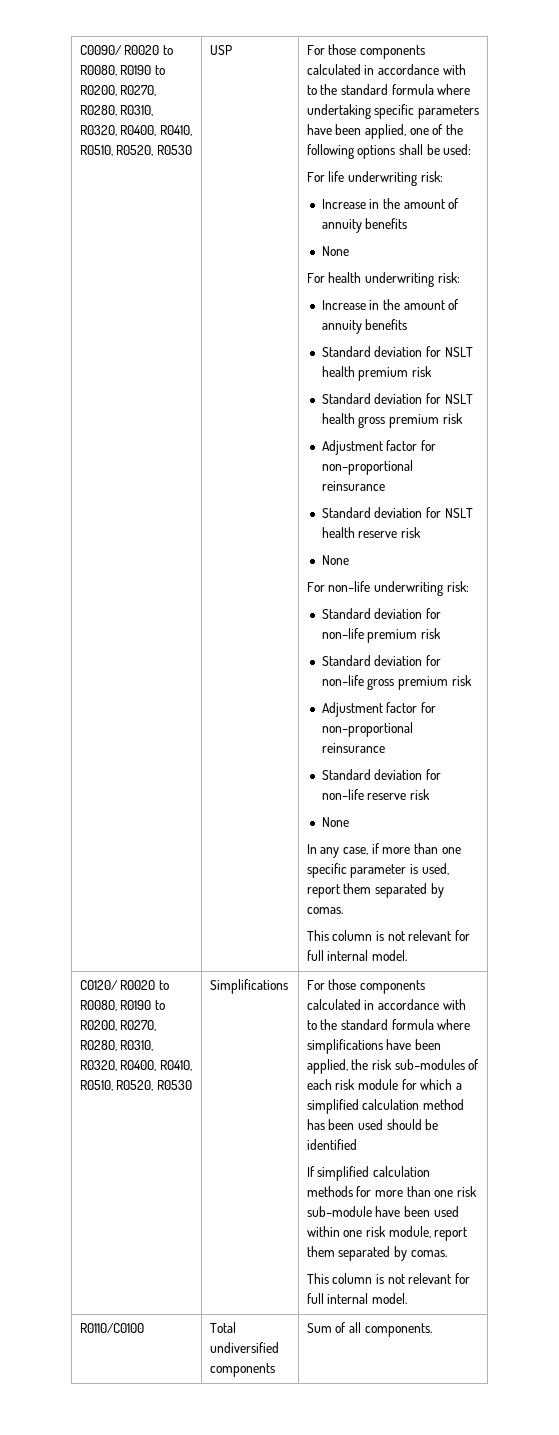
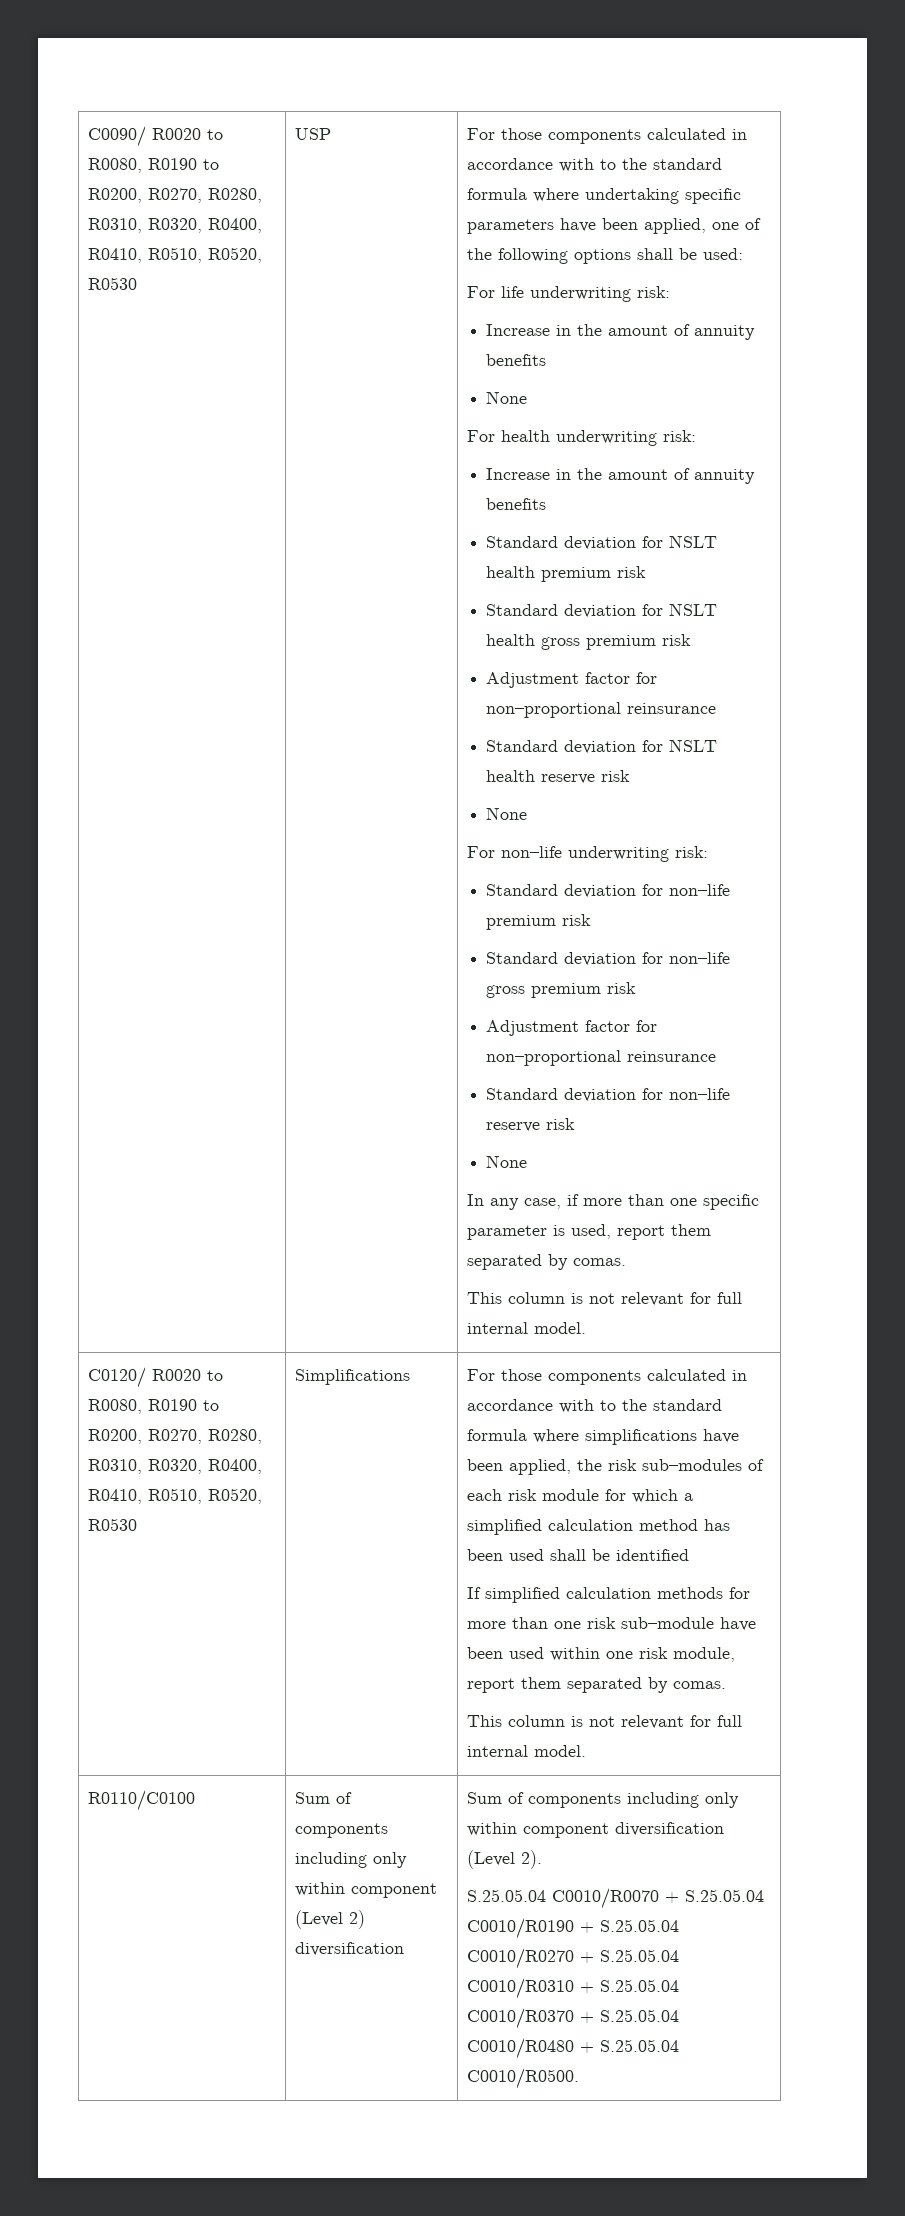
[386,1119,422,1130] should -> [550,1549,587,1561] shall
[209,1322,236,1333] [209,1342,279,1353] [209,1363,275,1377] [306,1322,432,1337] Total undiversified components | Sum of all components. -> [295,1792,353,1804] [295,1823,389,1838] [295,1852,408,1868] [295,1882,438,1898] [295,1910,366,1929] [295,1942,405,1956] [467,1792,740,1808] [467,1822,725,1838] [467,1850,543,1869] [467,1888,765,1909] [467,1918,680,1939] [467,1948,680,1969] [467,1978,680,1999] [467,2008,680,2029] [467,2038,680,2059] [467,2068,580,2089] Sum of components including only within component (Level 2) diversification | Sum of components including only within component diversification (Level 2). // S.25.05.04 C0010/R0070 + S.25.05.04 C0010/R0190 + S.25.05.04 C0010/R0270 + S.25.05.04 C0010/R0310 + S.25.05.04 C0010/R0370 + S.25.05.04 C0010/R0480 + S.25.05.04 C0010/R0500.

